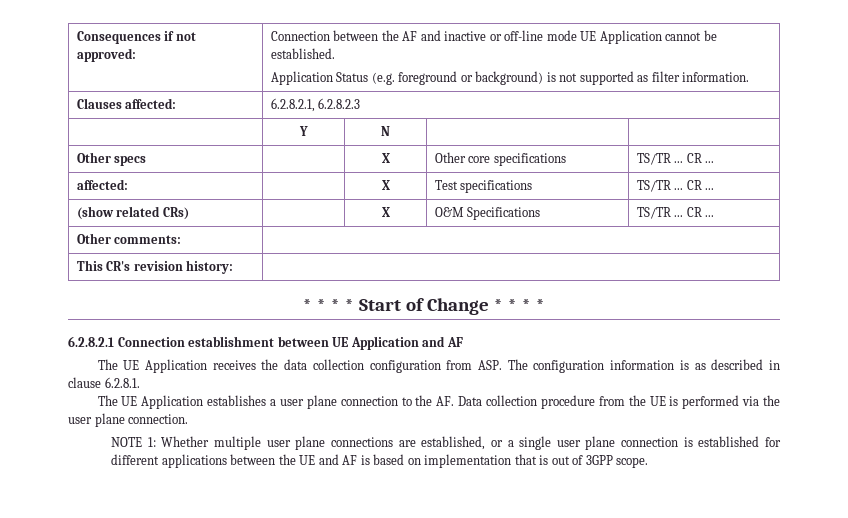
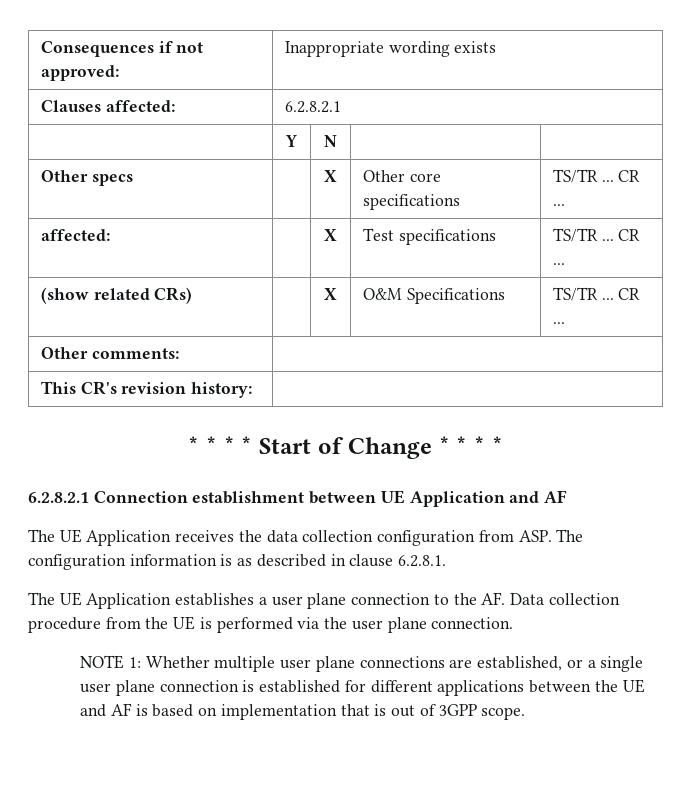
[270,30,717,44] [270,48,335,59] [270,71,750,85] Connection between the AF and inactive or off-line mode UE Application cannot be established. // Application Status (e.g. foreground or background) is not supported as filter information. -> [284,41,497,57] Inappropriate wording exists
[270,98,361,112] 6.2.8.2.1, 6.2.8.2.3 -> [284,101,341,113] 6.2.8.2.1

